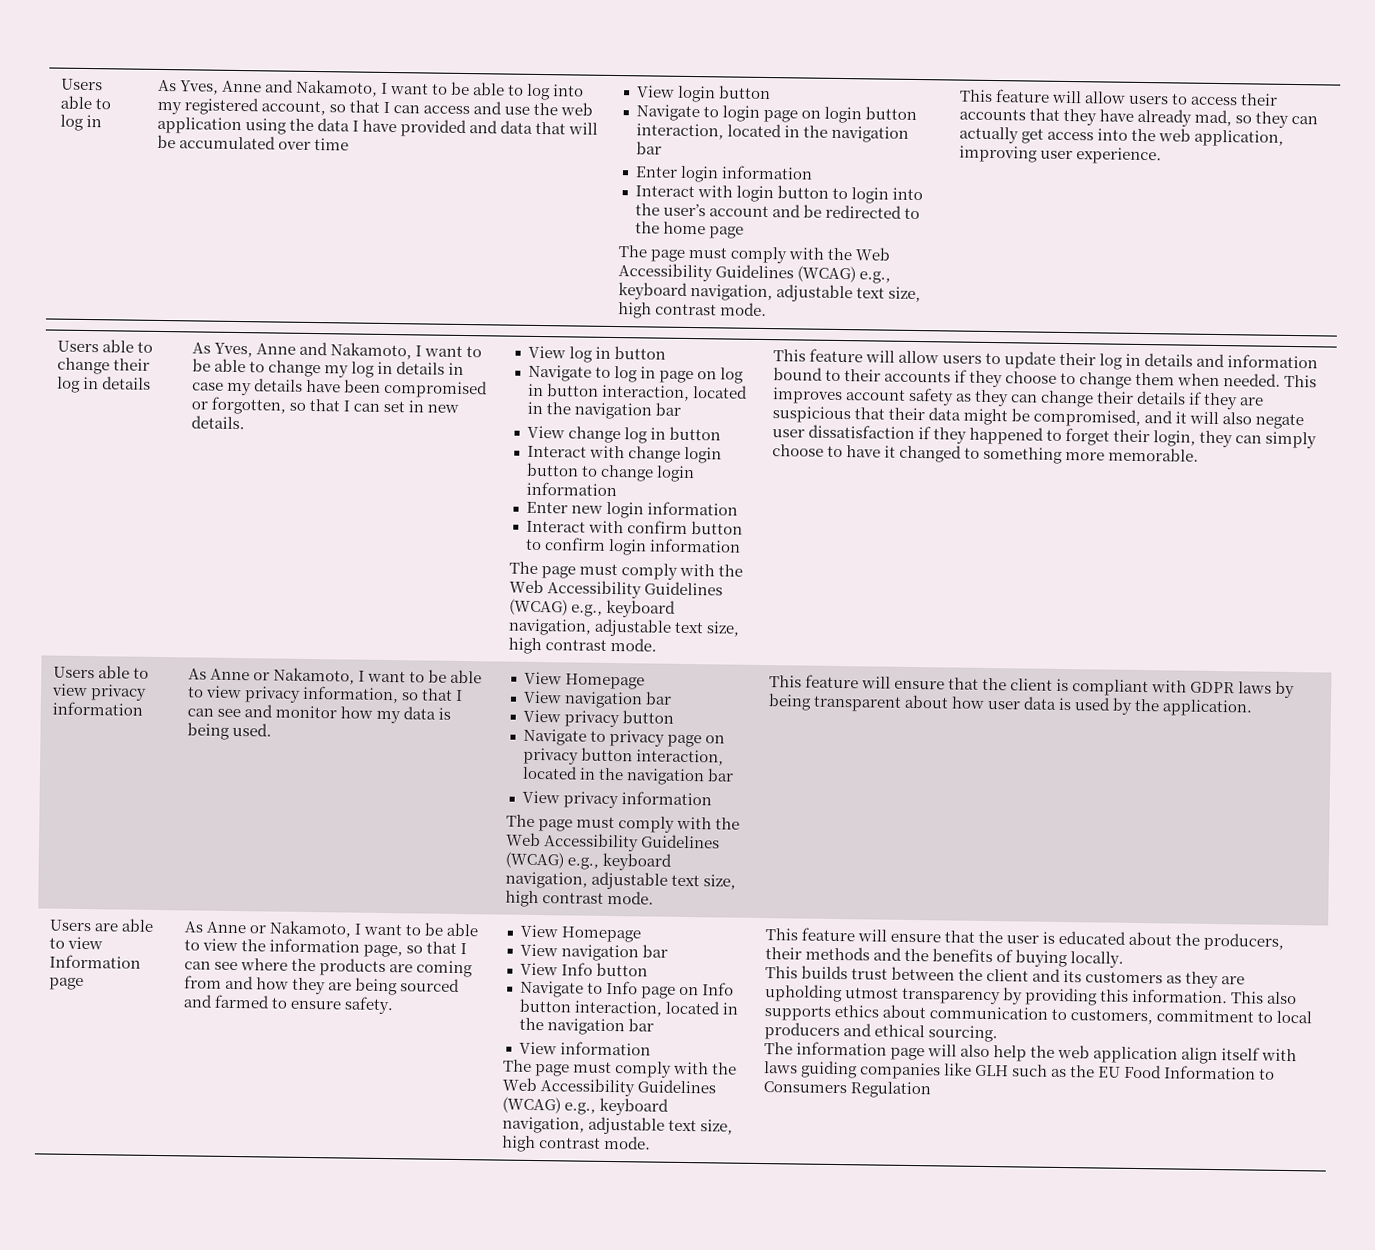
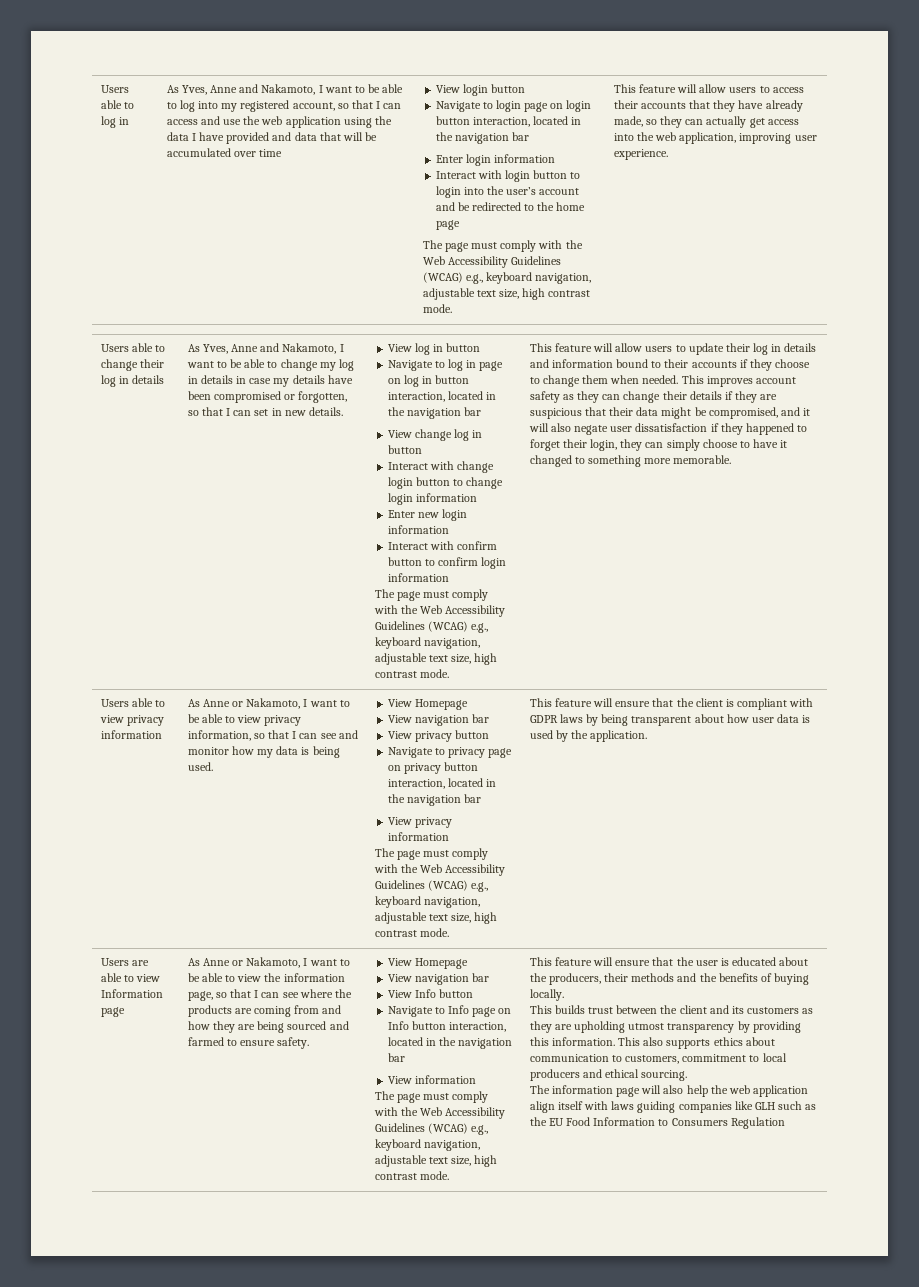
[1193,109,1232,127] mad, -> [614,116,644,127] made,

